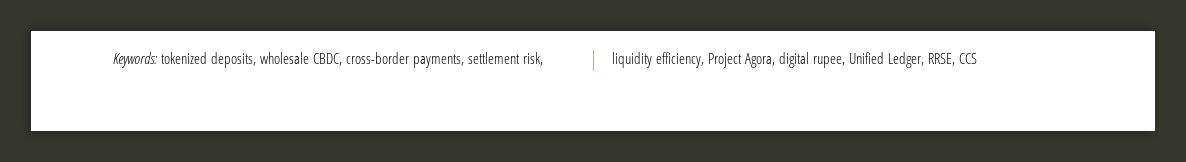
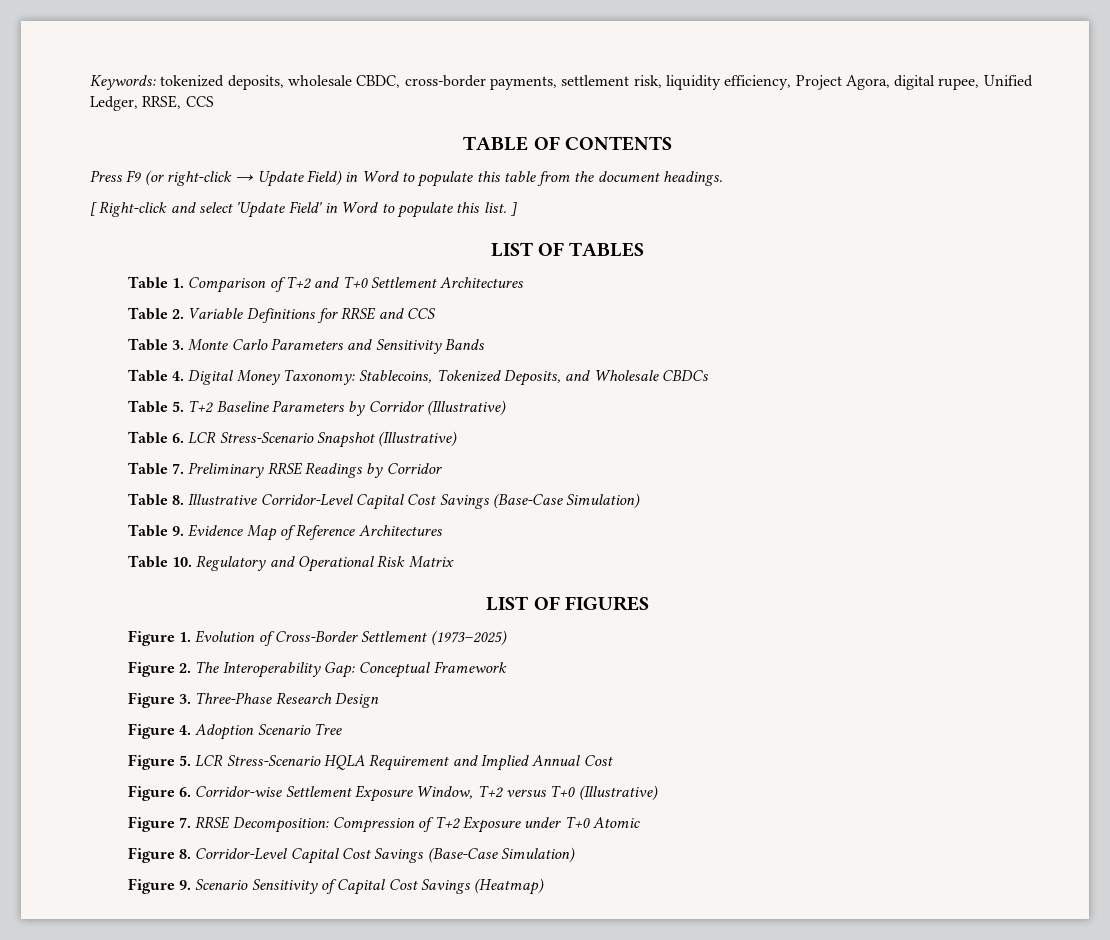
(978, 58) none -> [463,136,672,151] [90,170,724,187] [90,201,517,218] [490,242,645,257] [127,276,525,293] [127,307,435,323] [127,338,485,354] [127,369,709,386] [127,400,506,416] [127,431,458,448] [127,462,442,478] [127,493,641,510] [127,524,443,541] [127,555,454,572] [486,596,649,611] [127,630,507,646] [127,661,507,678] [127,692,379,708] [127,723,342,740] [127,754,613,771] [127,785,658,802] [127,816,640,833] [127,847,575,864] [127,878,545,895] // TABLE OF CONTENTS // Press F9 (or right-click → Update Field) in Word to populate this table from the document headings. // [ Right-click and select 'Update Field' in Word to populate this list. ] // LIST OF TABLES // Table 1. Comparison of T+2 and T+0 Settlement Architectures // Table 2. Variable Definitions for RRSE and CCS // Table 3. Monte Carlo Parameters and Sensitivity Bands // Table 4. Digital Money Taxonomy: Stablecoins, Tokenized Deposits, and Wholesale CBDCs // Table 5. T+2 Baseline Parameters by Corridor (Illustrative) // Table 6. LCR Stress-Scenario Snapshot (Illustrative) // Table 7. Preliminary RRSE Readings by Corridor // Table 8. Illustrative Corridor-Level Capital Cost Savings (Base-Case Simulation) // Table 9. Evidence Map of Reference Architectures // Table 10. Regulatory and Operational Risk Matrix // LIST OF FIGURES // Figure 1. Evolution of Cross-Border Settlement (1973–2025) // Figure 2. The Interoperability Gap: Conceptual Framework // Figure 3. Three-Phase Research Design // Figure 4. Adoption Scenario Tree // Figure 5. LCR Stress-Scenario HQLA Requirement and Implied Annual Cost // Figure 6. Corridor-wise Settlement Exposure Window, T+2 versus T+0 (Illustrative) // Figure 7. RRSE Decomposition: Compression of T+2 Exposure under T+0 Atomic // Figure 8. Corridor-Level Capital Cost Savings (Base-Case Simulation) // Figure 9. Scenario Sensitivity of Capital Cost Savings (Heatmap)

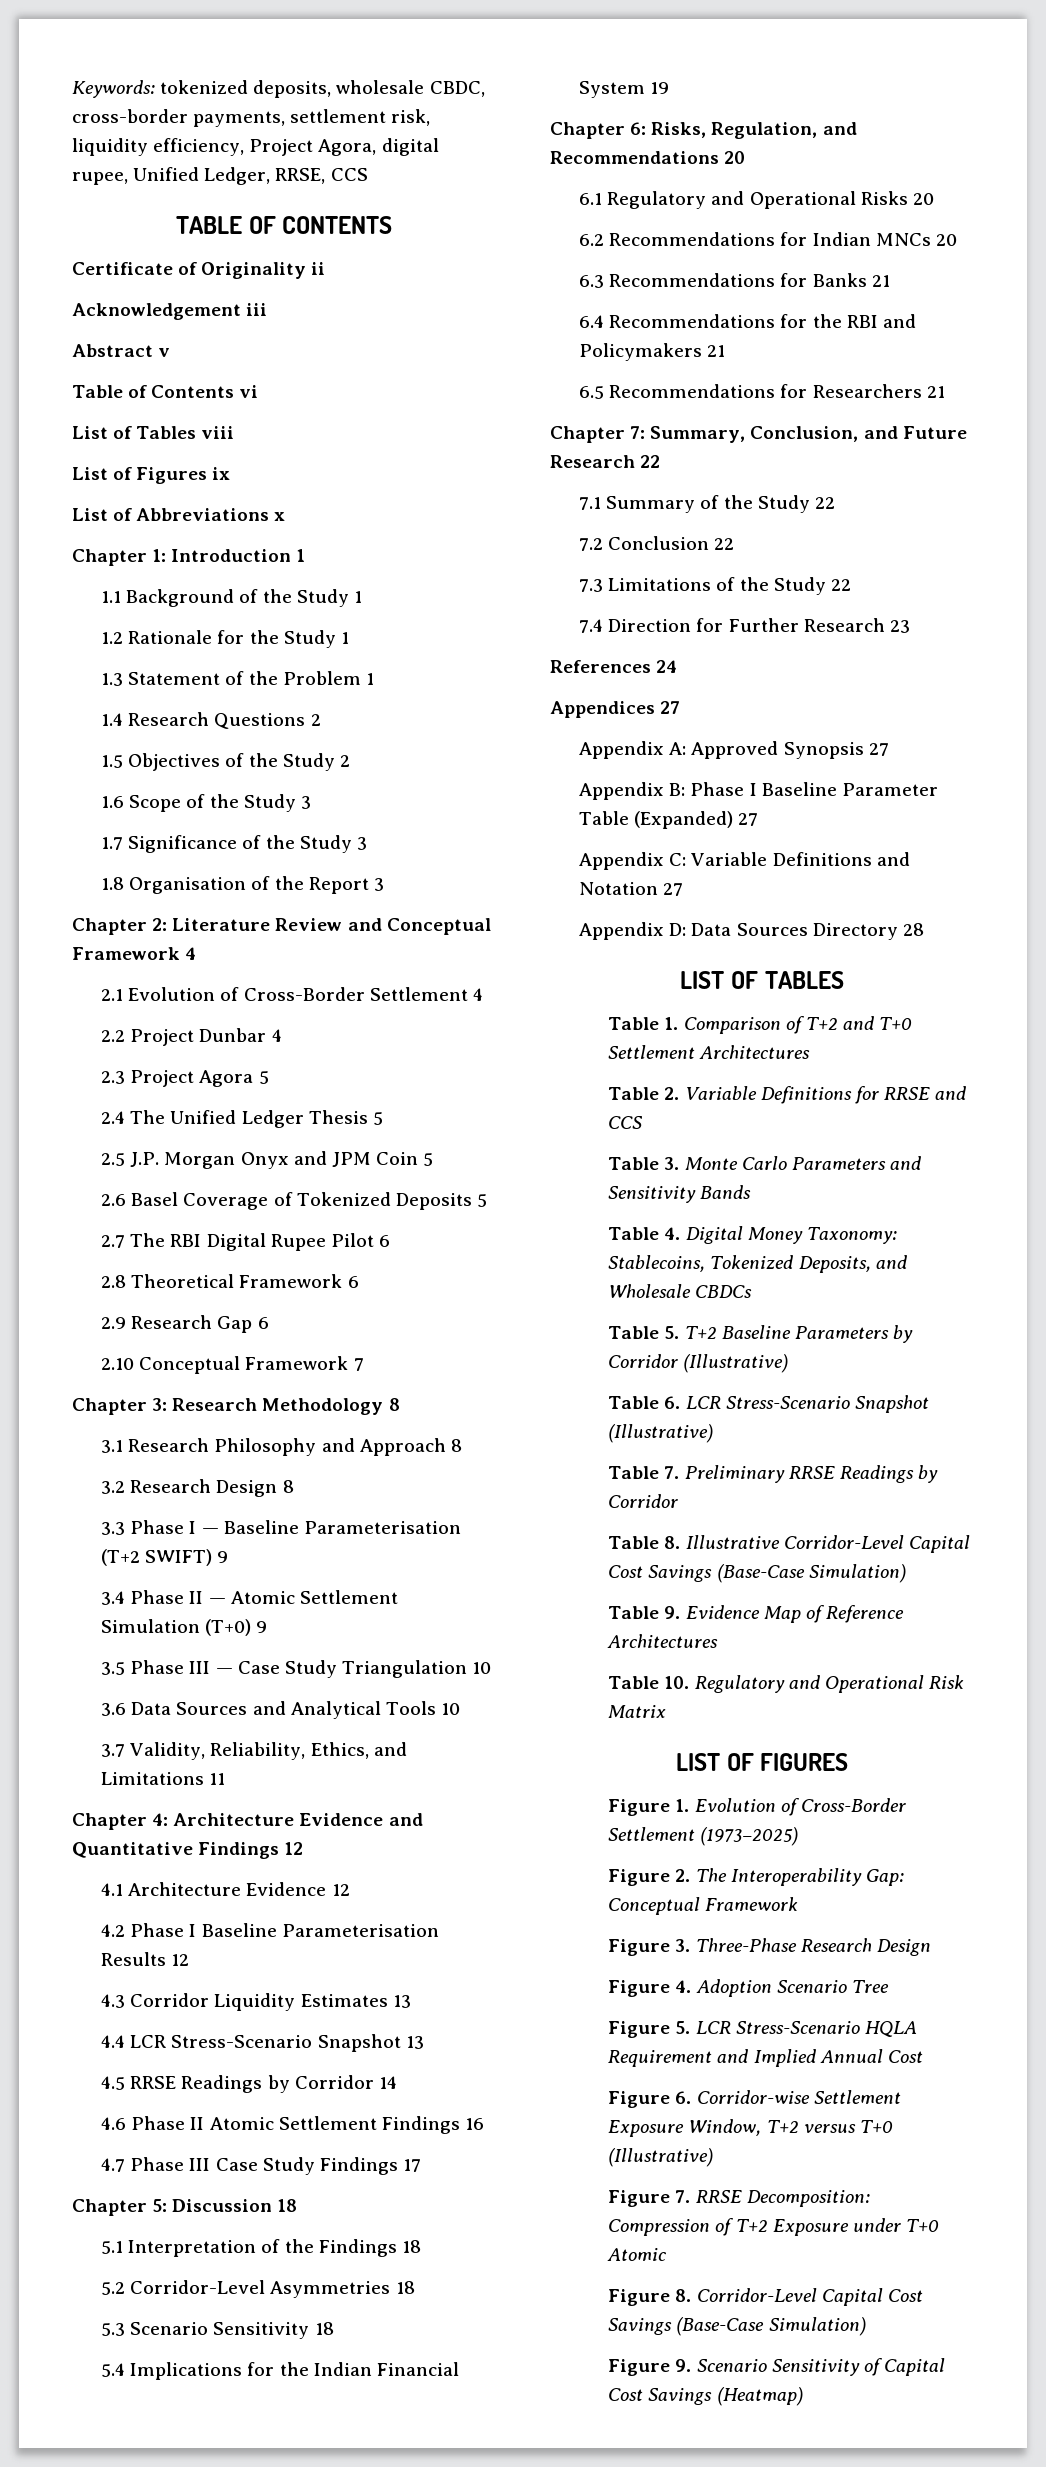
[90,170,724,187] [90,201,517,218] Press F9 (or right-click → Update Field) in Word to populate this table from the document headings. // [ Right-click and select 'Update Field' in Word to populate this list. ] -> [72,262,326,279] [72,303,268,320] [72,344,171,357] [72,385,259,398] [72,426,235,439] [72,467,231,484] [72,508,286,521] [72,549,306,566] [101,589,362,607] [101,630,349,648] [101,671,374,686] [101,712,321,729] [101,753,350,771] [101,794,311,812] [101,835,367,853] [101,876,384,894] [72,918,491,935] [72,947,197,960] [101,987,483,1001] [101,1028,282,1046] [101,1070,269,1087] [101,1110,383,1128] [101,1151,434,1169] [101,1192,487,1210] [101,1233,390,1251] [101,1274,359,1288] [101,1315,269,1333] [101,1356,364,1374] [72,1398,400,1415] [101,1438,462,1456] [101,1479,294,1497] [101,1520,461,1535] [101,1549,229,1566] [101,1590,398,1605] [101,1619,268,1636] [101,1660,492,1678] [101,1701,460,1719] [101,1742,407,1760] [101,1772,226,1785] [72,1813,423,1830] [72,1842,304,1859] [101,1882,350,1896] [101,1923,439,1937] [101,1952,190,1966] [101,1993,411,2011] [101,2034,424,2052] [101,2075,397,2093] [101,2116,484,2134] [101,2157,421,2175] [72,2199,298,2216] [101,2239,421,2257] [101,2280,415,2298] [101,2322,334,2339] [101,2362,459,2380] [579,81,670,98] [550,122,857,139] [550,151,746,164] [579,191,934,209] [579,232,957,246] [579,273,890,288] [579,314,916,328] [579,343,726,361] [579,384,945,399] [550,426,967,443] [550,455,661,468] [579,495,835,513] [579,536,735,551] [579,577,851,595] [579,618,910,633] [550,660,678,673] [550,701,681,718] [579,741,889,759] [579,782,938,800] [579,811,759,829] [579,852,910,870] [579,882,684,896] [579,922,924,940] Certificate of Originality ii // Acknowledgement iii // Abstract v // Table of Contents vi // List of Tables viii // List of Figures ix // List of Abbreviations x // Chapter 1: Introduction 1 // 1.1 Background of the Study 1 // 1.2 Rationale for the Study 1 // 1.3 Statement of the Problem 1 // 1.4 Research Questions 2 // 1.5 Objectives of the Study 2 // 1.6 Scope of the Study 3 // 1.7 Significance of the Study 3 // 1.8 Organisation of the Report 3 // Chapter 2: Literature Review and Conceptual Framework 4 // 2.1 Evolution of Cross-Border Settlement 4 // 2.2 Project Dunbar 4 // 2.3 Project Agora 5 // 2.4 The Unified Ledger Thesis 5 // 2.5 J.P. Morgan Onyx and JPM Coin 5 // 2.6 Basel Coverage of Tokenized Deposits 5 // 2.7 The RBI Digital Rupee Pilot 6 // 2.8 Theoretical Framework 6 // 2.9 Research Gap 6 // 2.10 Conceptual Framework 7 // Chapter 3: Research Methodology 8 // 3.1 Research Philosophy and Approach 8 // 3.2 Research Design 8 // 3.3 Phase I — Baseline Parameterisation (T+2 SWIFT) 9 // 3.4 Phase II — Atomic Settlement Simulation (T+0) 9 // 3.5 Phase III — Case Study Triangulation 10 // 3.6 Data Sources and Analytical Tools 10 // 3.7 Validity, Reliability, Ethics, and Limitations 11 // Chapter 4: Architecture Evidence and Quantitative Findings 12 // 4.1 Architecture Evidence 12 // 4.2 Phase I Baseline Parameterisation Results 12 // 4.3 Corridor Liquidity Estimates 13 // 4.4 LCR Stress-Scenario Snapshot 13 // 4.5 RRSE Readings by Corridor 14 // 4.6 Phase II Atomic Settlement Findings 16 // 4.7 Phase III Case Study Findings 17 // Chapter 5: Discussion 18 // 5.1 Interpretation of the Findings 18 // 5.2 Corridor-Level Asymmetries 18 // 5.3 Scenario Sensitivity 18 // 5.4 Implications for the Indian Financial System 19 // Chapter 6: Risks, Regulation, and Recommendations 20 // 6.1 Regulatory and Operational Risks 20 // 6.2 Recommendations for Indian MNCs 20 // 6.3 Recommendations for Banks 21 // 6.4 Recommendations for the RBI and Policymakers 21 // 6.5 Recommendations for Researchers 21 // Chapter 7: Summary, Conclusion, and Future Research 22 // 7.1 Summary of the Study 22 // 7.2 Conclusion 22 // 7.3 Limitations of the Study 22 // 7.4 Direction for Further Research 23 // References 24 // Appendices 27 // Appendix A: Approved Synopsis 27 // Appendix B: Phase I Baseline Parameter Table (Expanded) 27 // Appendix C: Variable Definitions and Notation 27 // Appendix D: Data Sources Directory 28

